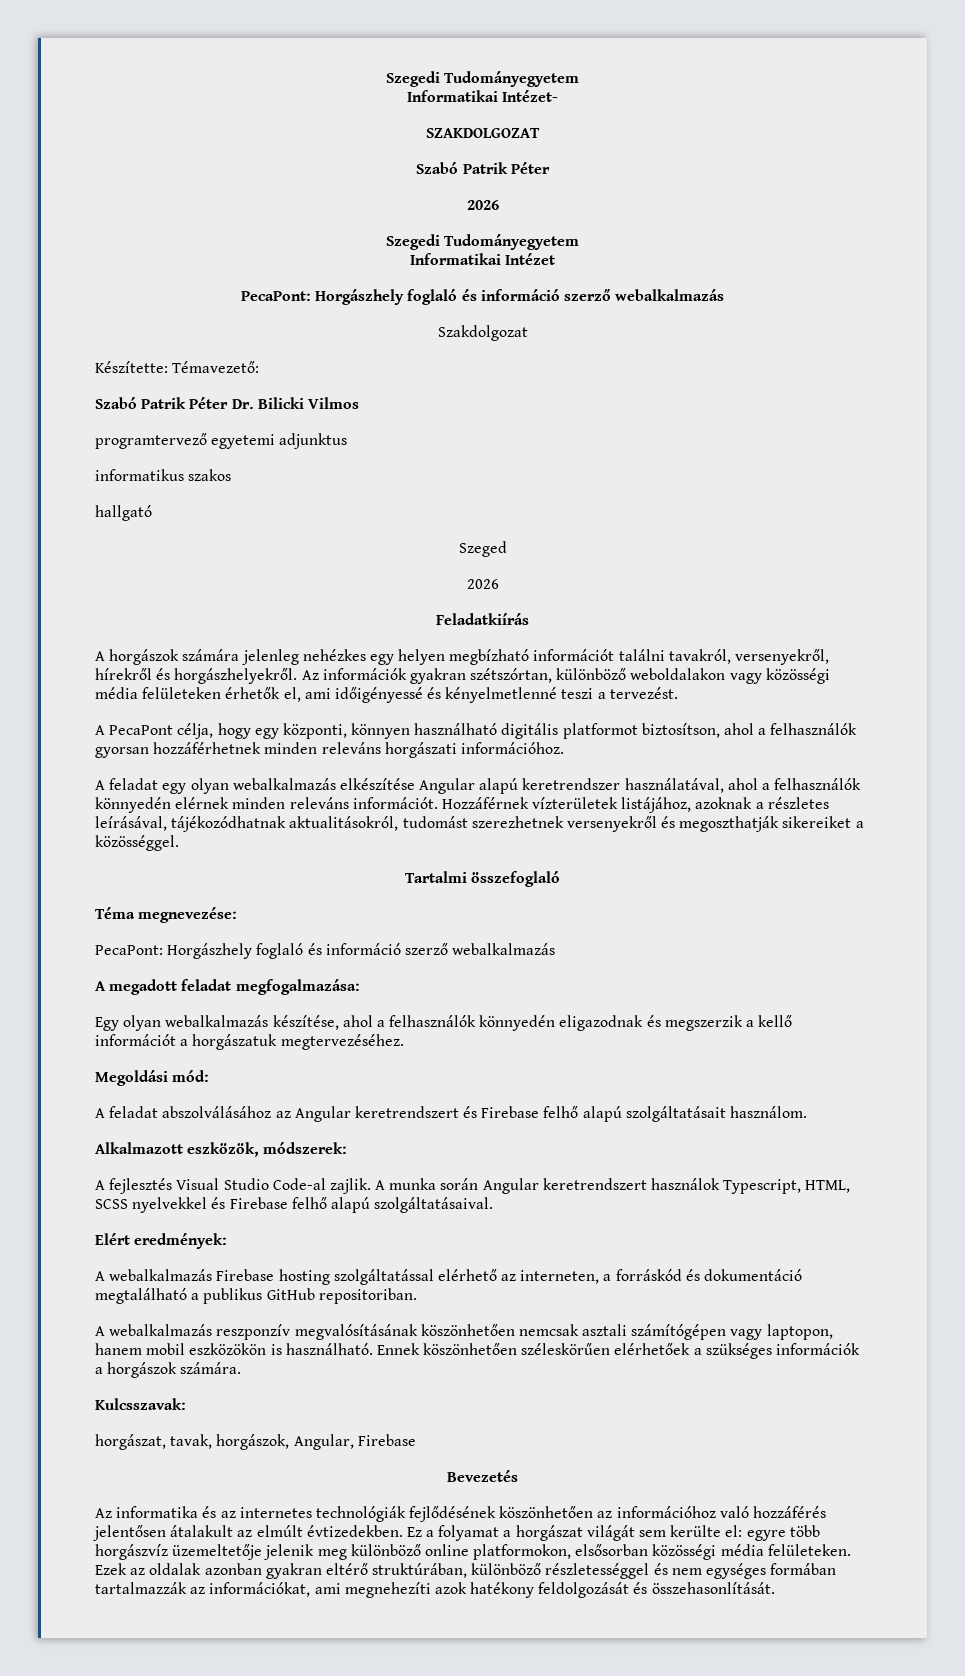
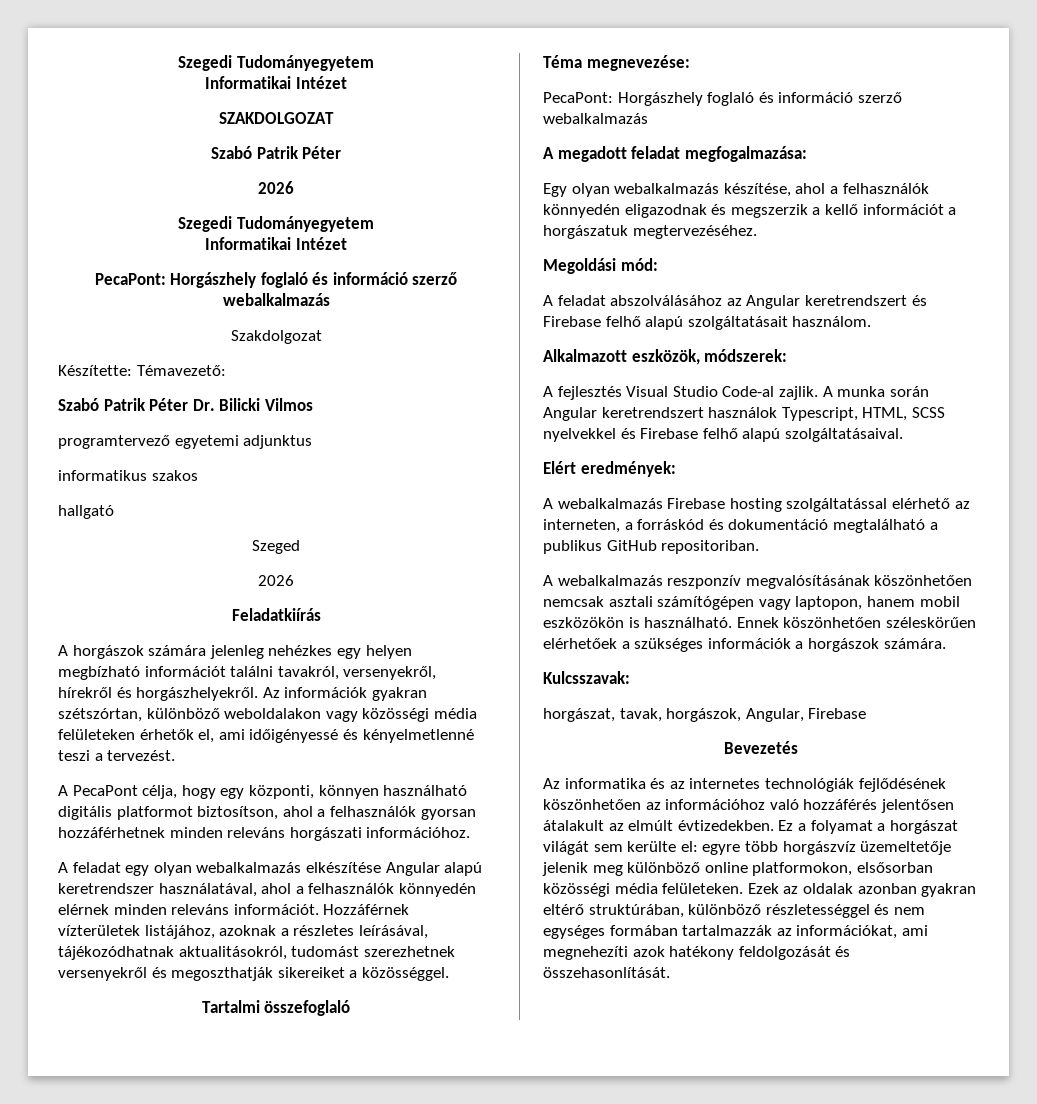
[385,71,580,87] [406,90,559,102] Szegedi Tudományegyetem // Informatikai Intézet- -> [178,55,374,71] [205,76,347,89] Szegedi Tudományegyetem // Informatikai Intézet

